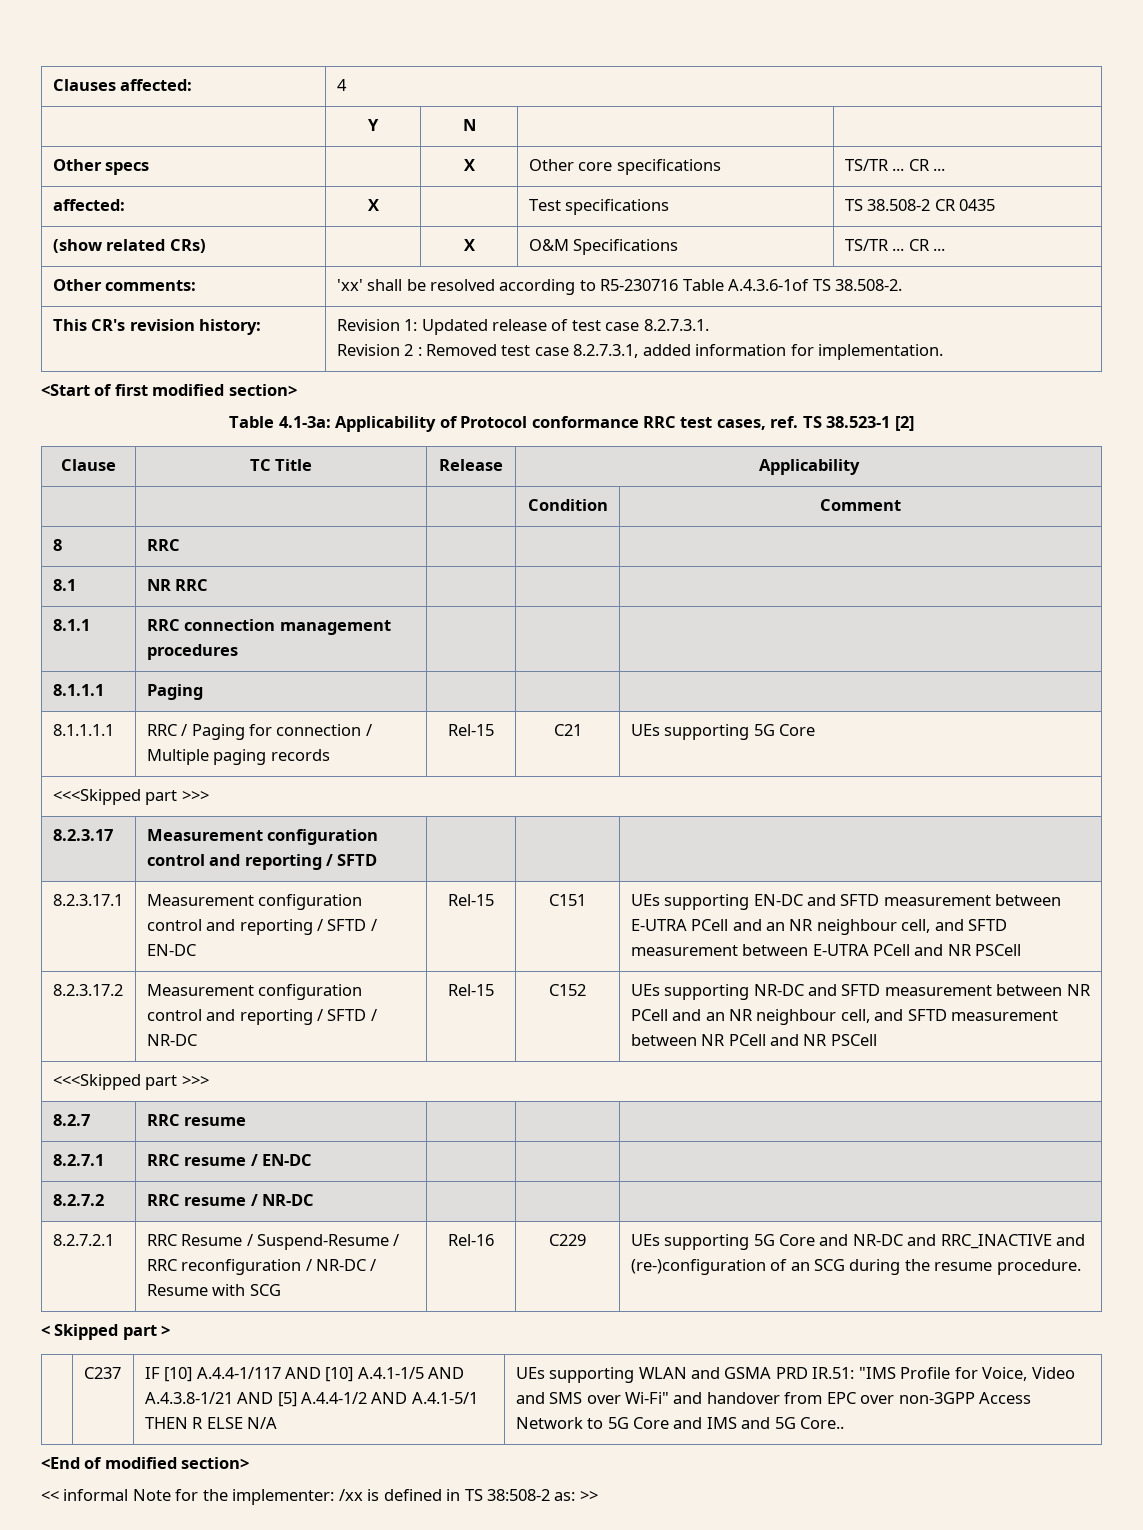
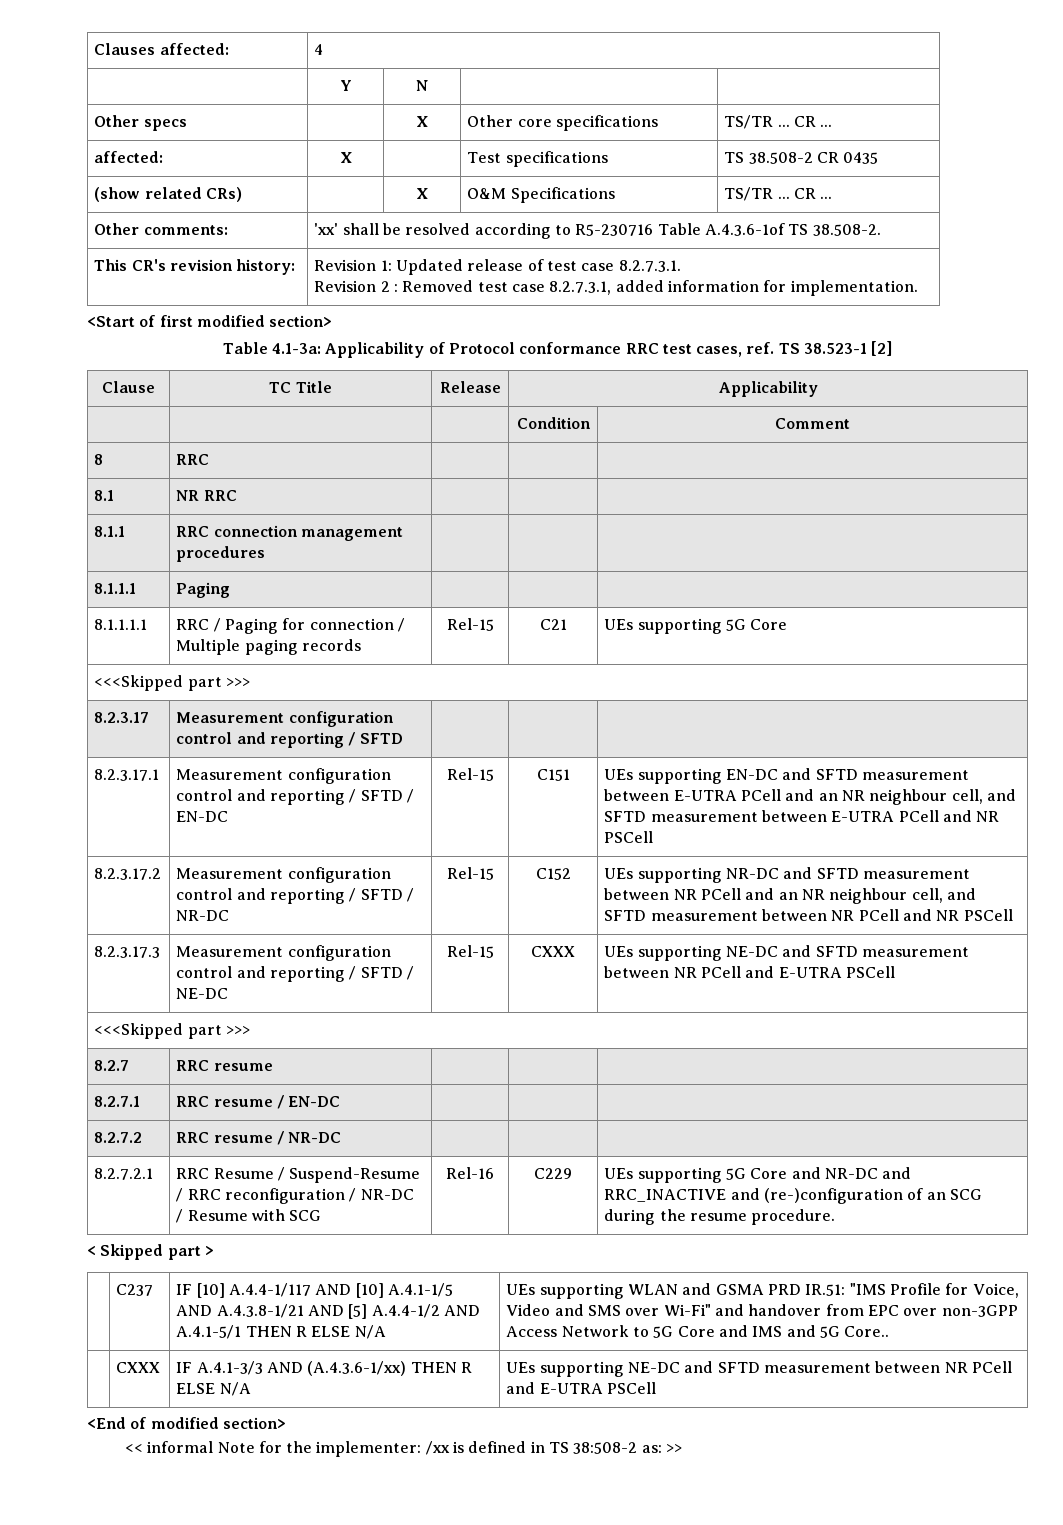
(877, 1040) none -> [94,946,161,958] [176,945,391,961] [176,966,415,982] [176,988,229,999] [446,945,494,958] [531,946,575,957] [604,945,970,961] [604,966,896,978] // 8.2.3.17.3 | Measurement configuration control and reporting / SFTD / NE-DC | Rel-15 | CXXX | UEs supporting NE-DC and SFTD measurement between NR PCell and E-UTRA PSCell
(845, 1423) none -> [116,1362,161,1373] [176,1361,473,1376] [176,1382,251,1396] [506,1361,1012,1377] [506,1382,657,1394] // | CXXX | IF A.4.1-3/3 AND (A.4.3.6-1/xx) THEN R ELSE N/A | UEs supporting NE-DC and SFTD measurement between NR PCell and E-UTRA PSCell

